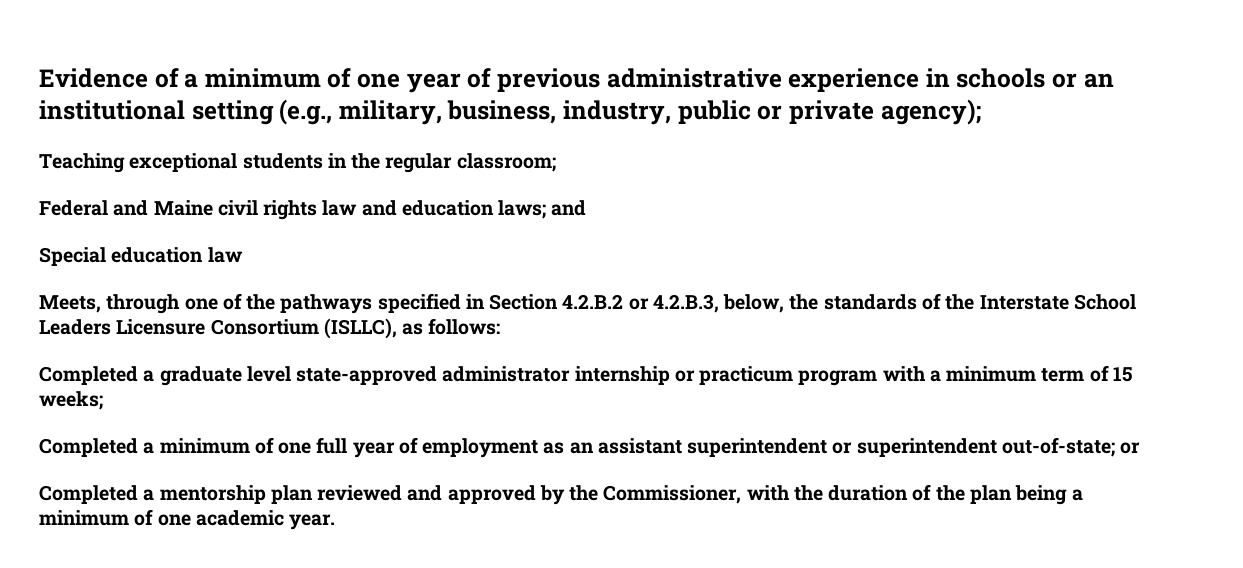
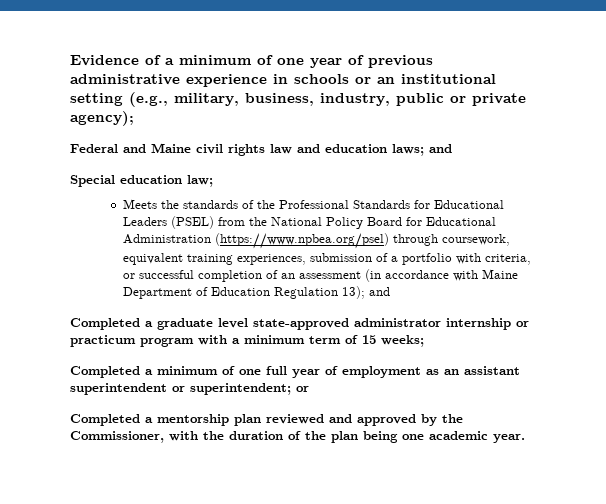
[39,153,556,173] // Teaching exceptional students in the regular classroom; -> (134, 118) none
[207,247,243,263] [39,293,1136,314] [39,318,501,339] law // Meets, through one of the pathways specified in Section 4.2.B.2 or 4.2.B.3, below, the standards of the Interstate School Leaders Licensure Consortium (ISLLC), as follows: -> [187,175,213,187] [123,199,505,209] [123,216,497,229] [123,233,511,249] [123,253,532,265] [123,269,519,282] [123,286,391,299] law; // Meets the standards of the Professional Standards for Educational Leaders (PSEL) from the National Policy Board for Educational Administration (https://www.npbea.org/psel) through coursework, equivalent training experiences, submission of a portfolio with criteria, or successful completion of an assessment (in accordance with Maine Department of Education Regulation 13); and
[856,437,1115,457] superintendent out-of-state; -> [190,383,291,395] superintendent;
[1071,489,1083,501] [39,509,154,526] a minimum of -> (398, 437) none

